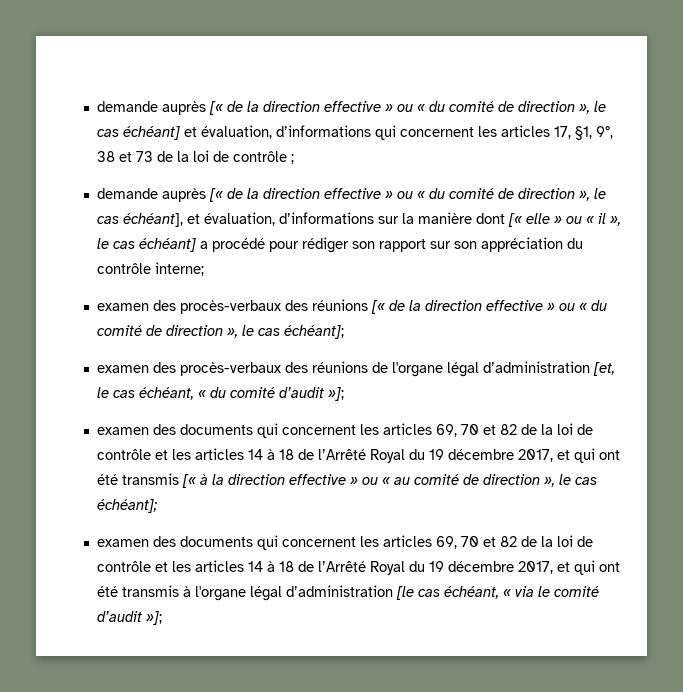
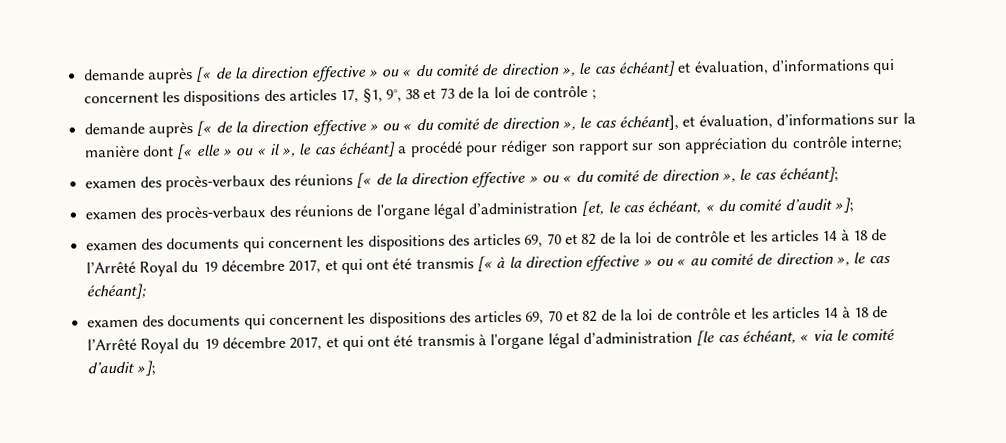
(497, 131) none -> [183,89,286,107] dispositions des
(379, 429) none -> [367,234,470,251] dispositions des
(379, 541) none -> [368,311,471,328] dispositions des

